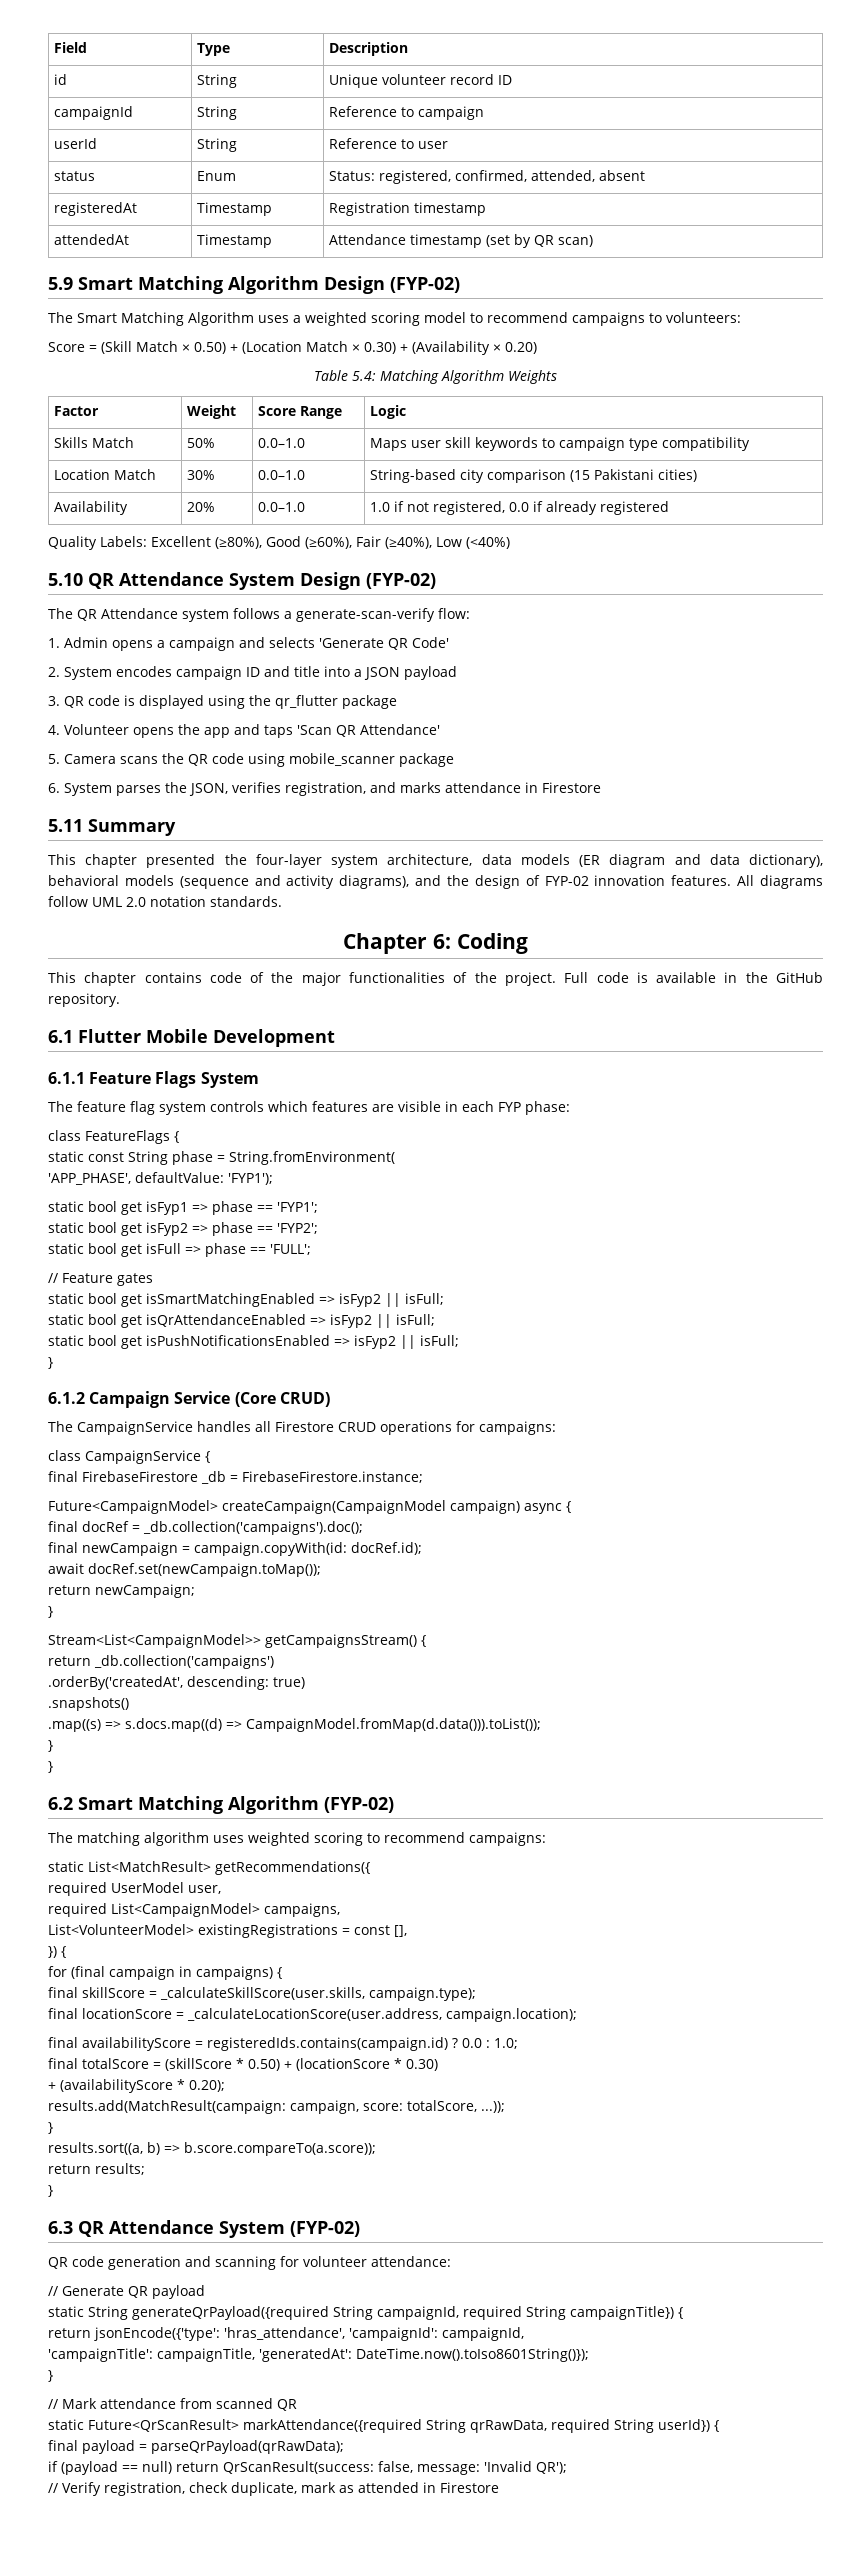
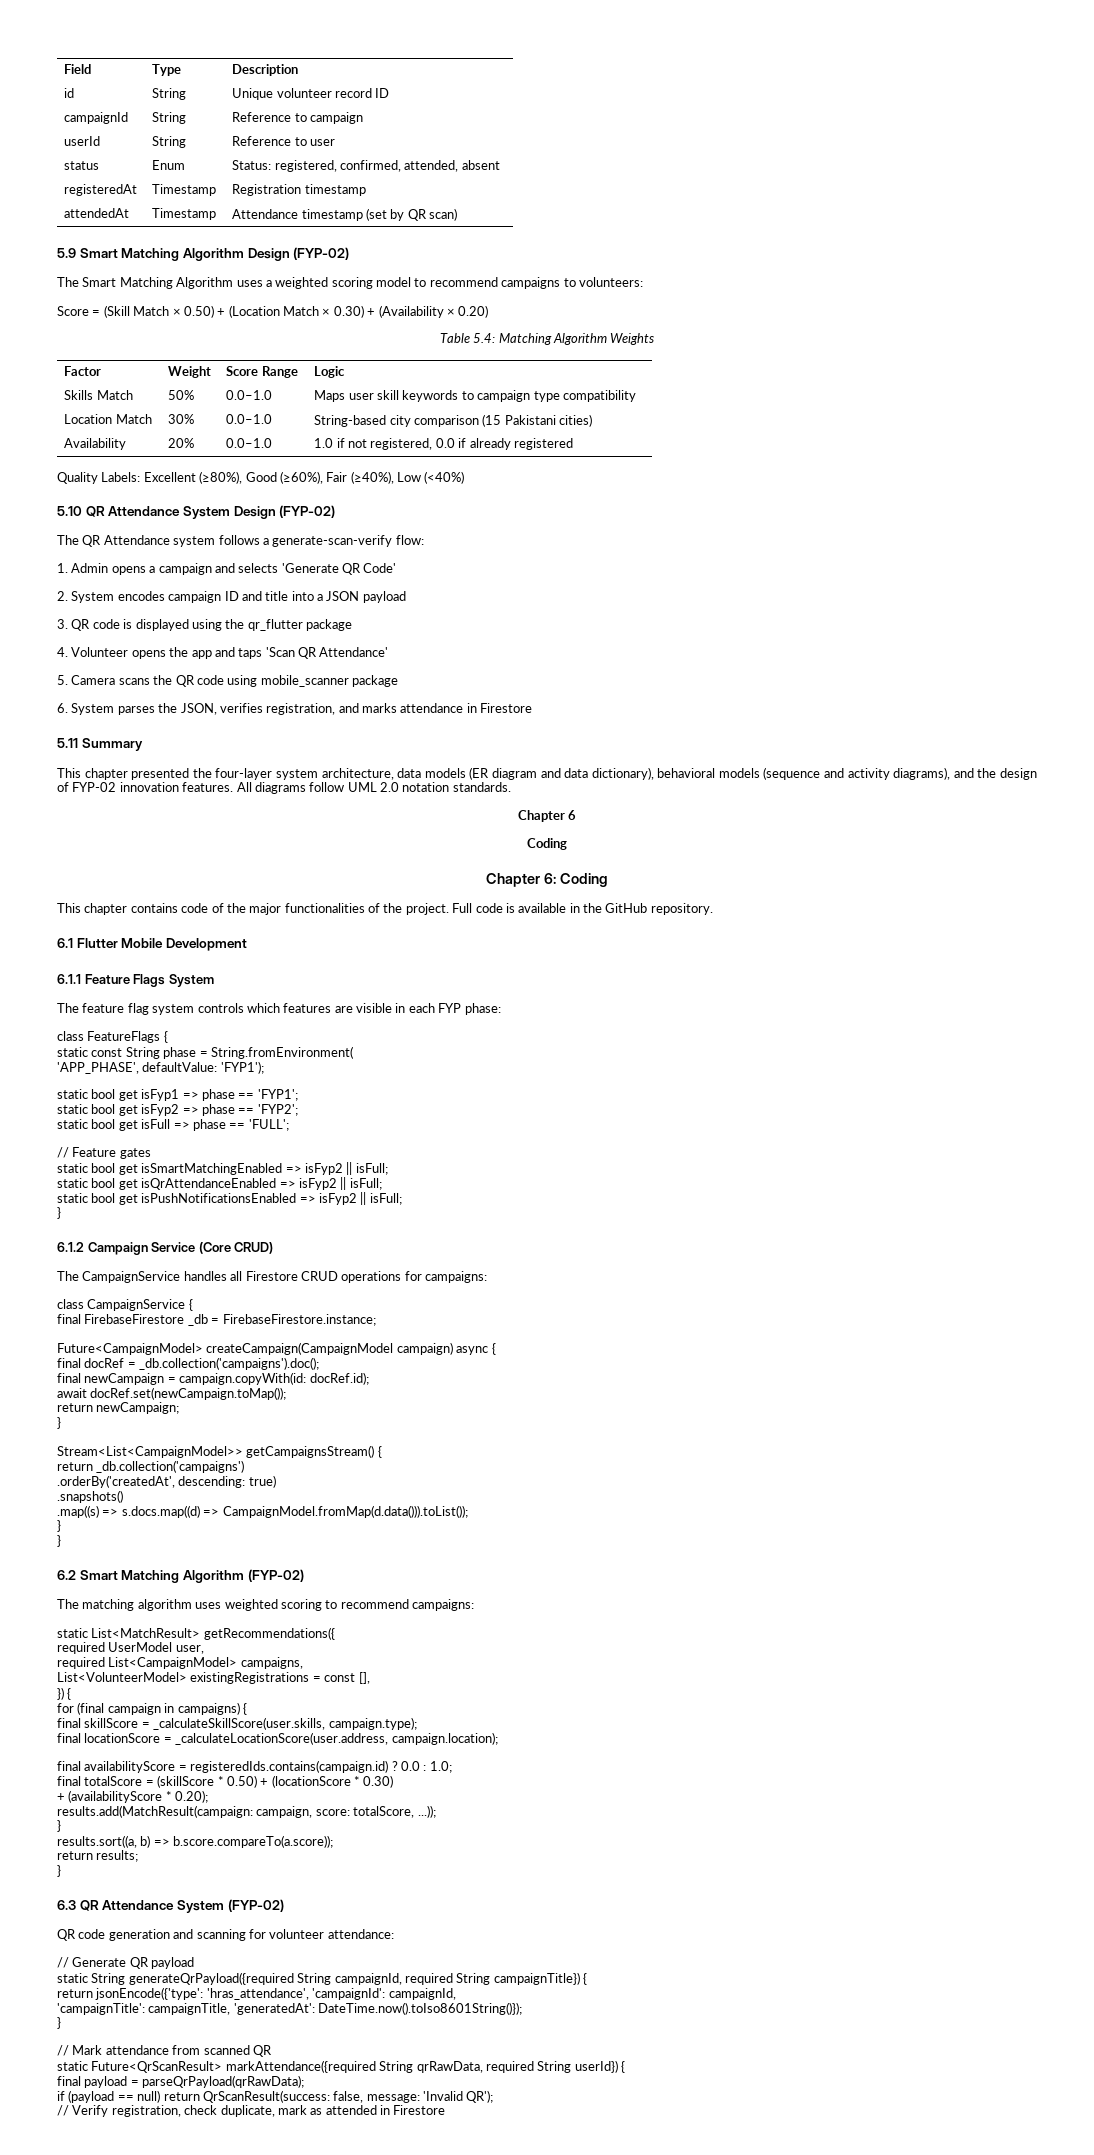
(282, 901) none -> [517,810,577,822] [527,838,567,850] // Chapter 6 // Coding

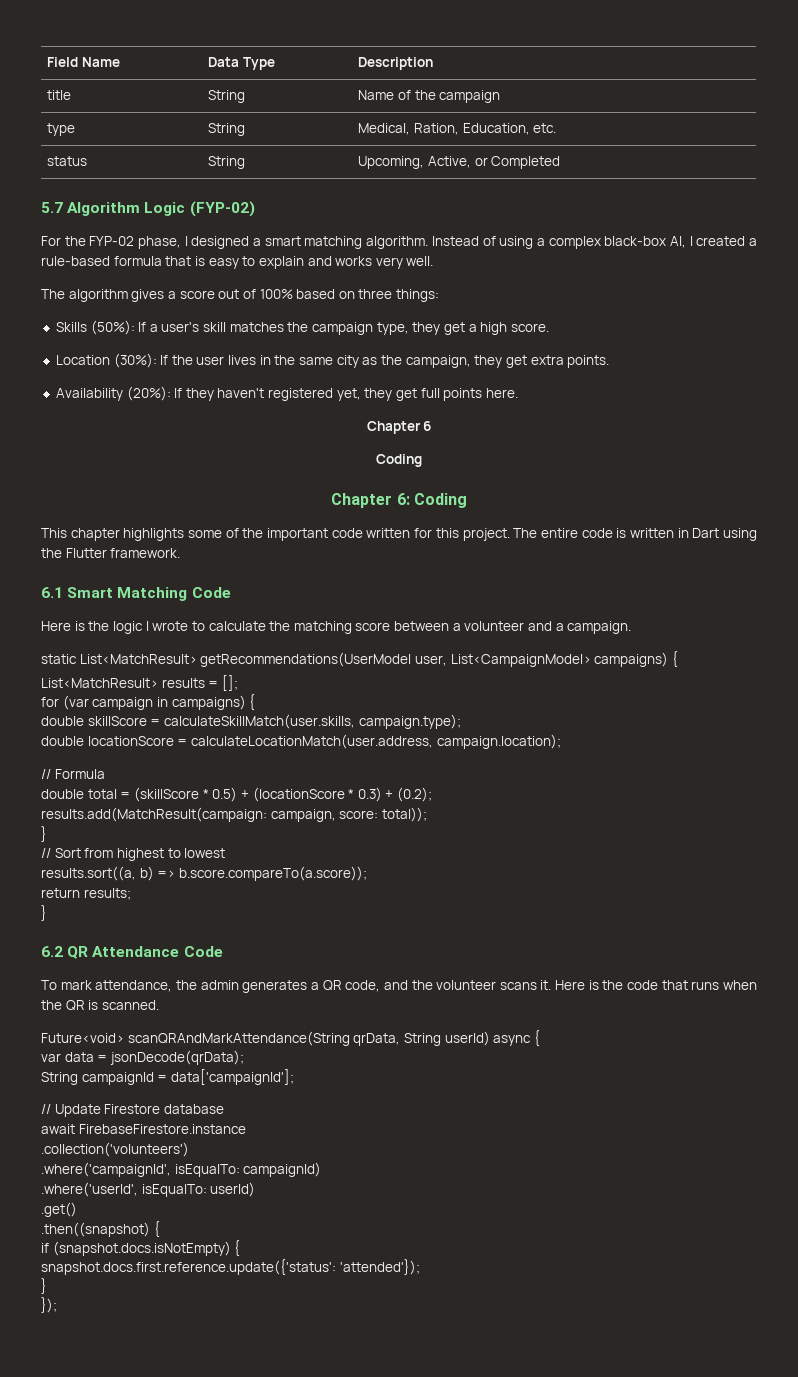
(92, 69) | -> [81,57,120,67] [208,57,240,67] Name | Data
[64,88,75,98] [152,88,187,100] [232,88,390,100] [64,112,129,124] [152,112,187,124] [232,112,364,124] [64,136,101,146] [152,136,187,148] [232,136,336,146] [64,161,100,170] [152,160,186,170] [232,160,500,172] [64,184,138,196] [152,184,217,196] [232,184,366,196] [64,208,130,218] [152,208,217,220] [232,208,458,221] [57,247,350,261] [57,277,643,289] [57,305,489,318] [439,333,655,345] [64,366,102,376] [168,366,212,378] [226,366,298,378] [314,366,346,378] [64,390,133,400] [168,390,195,400] [226,390,273,400] [314,390,636,402] [64,414,152,424] [168,414,195,424] [226,414,273,424] [314,414,593,427] [64,438,127,450] [168,438,195,448] [226,438,273,448] [314,438,573,450] [57,471,465,484] [57,505,336,519] [57,535,424,547] [57,563,397,575] [57,591,406,603] [57,619,352,631] [57,647,389,659] [57,675,398,687] [57,703,533,715] [57,738,143,751] [57,767,1038,780] [57,782,511,794] id | String | Unique volunteer record ID // campaignId | String | Reference to campaign // userId | String | Reference to user // status | Enum | Status: registered, confirmed, attended, absent // registeredAt | Timestamp | Registration timestamp // attendedAt | Timestamp | Attendance timestamp (set by QR scan) // 5.9 Smart Matching Algorithm Design (FYP-02) // The Smart Matching Algorithm uses a weighted scoring model to recommend campaigns to volunteers: // Score = (Skill Match × 0.50) + (Location Match × 0.30) + (Availability × 0.20) // Table 5.4: Matching Algorithm Weights // Factor | Weight | Score Range | Logic // Skills Match | 50% | 0.0–1.0 | Maps user skill keywords to campaign type compatibility // Location Match | 30% | 0.0–1.0 | String-based city comparison (15 Pakistani cities) // Availability | 20% | 0.0–1.0 | 1.0 if not registered, 0.0 if already registered // Quality Labels: Excellent (≥80%), Good (≥60%), Fair (≥40%), Low (<40%) // 5.10 QR Attendance System Design (FYP-02) // The QR Attendance system follows a generate-scan-verify flow: // 1. Admin opens a campaign and selects 'Generate QR Code' // 2. System encodes campaign ID and title into a JSON payload // 3. QR code is displayed using the qr_flutter package // 4. Volunteer opens the app and taps 'Scan QR Attendance' // 5. Camera scans the QR code using mobile_scanner package // 6. System parses the JSON, verifies registration, and marks attendance in Firestore // 5.11 Summary // This chapter presented the four-layer system architecture, data models (ER diagram and data dictionary), behavioral models (sequence and activity diagrams), and the design of FYP-02 innovation features. All diagrams follow UML 2.0 notation standards. -> [47,90,72,100] [208,90,246,103] [358,90,501,103] [47,123,76,136] [208,123,246,136] [358,123,557,135] [47,156,88,166] [208,156,246,169] [358,156,561,169] [41,201,255,217] [41,236,758,249] [41,256,434,269] [41,289,440,302] [55,320,549,335] [55,353,610,368] [55,386,518,401] title | String | Name of the campaign // type | String | Medical, Ration, Education, etc. // status | String | Upcoming, Active, or Completed // 5.7 Algorithm Logic (FYP-02) // For the FYP-02 phase, I designed a smart matching algorithm. Instead of using a complex black-box AI, I created a rule-based formula that is easy to explain and works very well. // The algorithm gives a score out of 100% based on three things: // Skills (50%): If a user's skill matches the campaign type, they get a high score. // Location (30%): If the user lives in the same city as the campaign, they get extra points. // Availability (20%): If they haven't registered yet, they get full points here.
[130,903,713,915] [57,938,247,951] [57,974,214,987] [57,1003,501,1015] [57,1031,168,1043] [57,1046,354,1059] [57,1061,264,1074] [57,1089,298,1101] [57,1104,298,1116] [57,1119,289,1131] [57,1147,151,1159] [57,1162,388,1175] [57,1177,382,1190] [57,1192,402,1205] [57,1207,61,1219] [57,1242,274,1255] [57,1271,487,1283] [57,1299,193,1311] [57,1314,376,1326] [57,1342,496,1355] [57,1357,320,1370] [57,1372,369,1385] [57,1387,287,1400] [57,1402,180,1414] [57,1417,61,1429] [57,1445,382,1458] [57,1460,245,1473] [57,1475,276,1488] [57,1490,123,1503] [57,1505,468,1518] [57,1520,61,1532] [57,1535,61,1547] [57,1569,304,1583] [57,1599,474,1611] [57,1627,335,1640] [57,1642,204,1654] [57,1657,303,1669] [57,1672,370,1684] [57,1687,72,1700] [57,1702,105,1715] contains code of the major functionalities of the project. Full code is available in the GitHub repository. // 6.1 Flutter Mobile Development // 6.1.1 Feature Flags System // The feature flag system controls which features are visible in each FYP phase: // class FeatureFlags { // static const String phase = String.fromEnvironment( // 'APP_PHASE', defaultValue: 'FYP1'); // static bool get isFyp1 => phase == 'FYP1'; // static bool get isFyp2 => phase == 'FYP2'; // static bool get isFull => phase == 'FULL'; // // Feature gates // static bool get isSmartMatchingEnabled => isFyp2 || isFull; // static bool get isQrAttendanceEnabled => isFyp2 || isFull; // static bool get isPushNotificationsEnabled => isFyp2 || isFull; // } // 6.1.2 Campaign Service (Core CRUD) // The CampaignService handles all Firestore CRUD operations for campaigns: // class CampaignService { // final FirebaseFirestore _db = FirebaseFirestore.instance; // Future<CampaignModel> createCampaign(CampaignModel campaign) async { // final docRef = _db.collection('campaigns').doc(); // final newCampaign = campaign.copyWith(id: docRef.id); // await docRef.set(newCampaign.toMap()); // return newCampaign; // } // Stream<List<CampaignModel>> getCampaignsStream() { // return _db.collection('campaigns') // .orderBy('createdAt', descending: true) // .snapshots() // .map((s) => s.docs.map((d) => CampaignModel.fromMap(d.data())).toList()); // } // } // 6.2 Smart Matching Algorithm (FYP-02) // The matching algorithm uses weighted scoring to recommend campaigns: // static List<MatchResult> getRecommendations({ // required UserModel user, // required List<CampaignModel> campaigns, // List<VolunteerModel> existingRegistrations = const [], // }) { // for (final -> [123,528,758,541] [41,548,181,558] [41,587,231,601] [41,621,632,634] [41,651,678,667] [41,675,238,691] [41,695,89,710] highlights some of the important code written for this project. The entire code is written in Dart using the Flutter framework. // 6.1 Smart Matching Code // Here is the logic I wrote to calculate the matching score between a volunteer and a campaign. // static List<MatchResult> getRecommendations(UserModel user, List<CampaignModel> campaigns) { // List<MatchResult> results = []; // for (var
[57,1718,81,1728] final -> [41,716,84,726] double
[153,1717,326,1730] _calculateSkillScore(user.skills, -> [163,714,355,729] calculateSkillMatch(user.skills,
[57,1733,81,1743] final -> [41,736,84,746] double
[175,1732,389,1745] _calculateLocationScore(user.address, -> [190,734,433,749] calculateLocationMatch(user.address,
[57,1760,452,1773] [57,1776,143,1786] final availabilityScore = registeredIds.contains(campaign.id) ? 0.0 : 1.0; // final totalScore -> [41,769,105,779] [41,789,117,799] // Formula // double total
[226,1775,257,1788] 0.50) -> [212,787,238,802] 0.5)
[363,1775,394,1788] [57,1790,209,1803] 0.30) // + (availabilityScore * 0.20); -> [357,787,433,802] 0.3) + (0.2);
[353,1805,436,1818] [57,1820,61,1832] totalScore, ...)); // } -> [381,807,427,822] [41,826,47,842] [41,848,226,861] total)); // } // // Sort from highest to lowest
[57,1899,284,1913] [57,1929,394,1941] [57,1957,195,1969] [57,1972,587,1985] [57,1987,456,2000] [57,2002,523,2015] [57,2017,61,2029] [57,2045,272,2057] [57,2060,625,2073] [57,2075,305,2088] [57,2090,494,2103] [57,2105,446,2117] 6.3 QR Attendance System (FYP-02) // QR code generation and scanning for volunteer attendance: // // Generate QR payload // static String generateQrPayload({required String campaignId, required String campaignTitle}) { // return jsonEncode({'type': 'hras_attendance', 'campaignId': campaignId, // 'campaignTitle': campaignTitle, 'generatedAt': DateTime.now().toIso8601String()}); // } // // Mark attendance from scanned QR // static Future<QrScanResult> markAttendance({required String qrRawData, required String userId}) { // final payload = parseQrPayload(qrRawData); // if (payload == null) return QrScanResult(success: false, message: 'Invalid QR'); // // Verify registration, check duplicate, mark as attended in Firestore -> [41,946,223,959] [41,980,757,993] [41,1000,159,1011] [41,1030,540,1046] [41,1050,244,1065] [41,1069,294,1085] [41,1104,224,1117] [41,1124,246,1134] [41,1142,189,1157] [41,1162,322,1177] [41,1182,256,1197] [41,1202,77,1217] [41,1221,160,1237] [41,1240,241,1256] [41,1259,420,1275] [41,1278,47,1294] [41,1297,57,1313] 6.2 QR Attendance Code // To mark attendance, the admin generates a QR code, and the volunteer scans it. Here is the code that runs when the QR is scanned. // Future<void> scanQRAndMarkAttendance(String qrData, String userId) async { // var data = jsonDecode(qrData); // String campaignId = data['campaignId']; // // Update Firestore database // await FirebaseFirestore.instance // .collection('volunteers') // .where('campaignId', isEqualTo: campaignId) // .where('userId', isEqualTo: userId) // .get() // .then((snapshot) { // if (snapshot.docs.isNotEmpty) { // snapshot.docs.first.reference.update({'status': 'attended'}); // } // });

